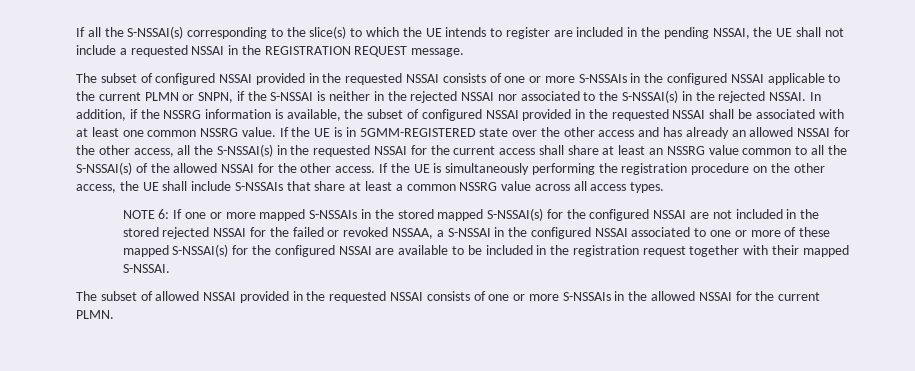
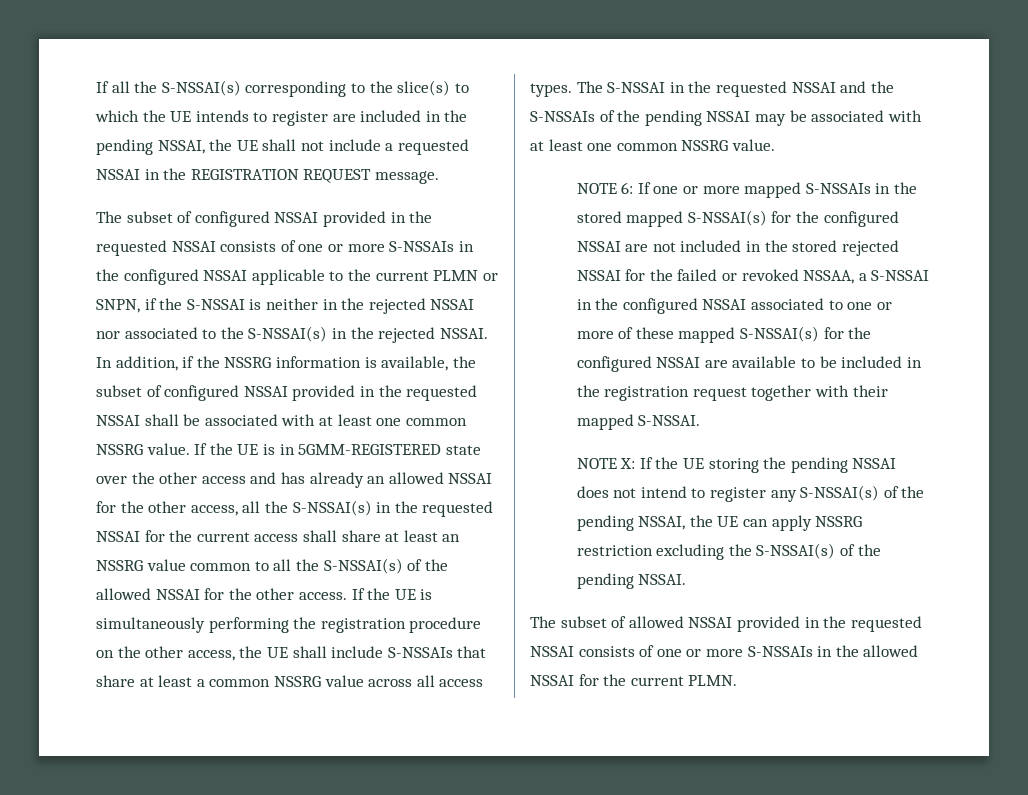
(665, 187) none -> [576,81,894,97] [530,110,922,126] [530,139,775,151] The S-NSSAI in the requested NSSAI and the S-NSSAIs of the pending NSSAI may be associated with at least one common NSSRG value.
(170, 268) none -> [576,457,897,473] [576,485,925,502] [576,515,863,531] [576,543,881,560] [576,573,687,589] // NOTE X: If the UE storing the pending NSSAI does not intend to register any S-NSSAI(s) of the pending NSSAI, the UE can apply NSSRG restriction excluding the S-NSSAI(s) of the pending NSSAI.

